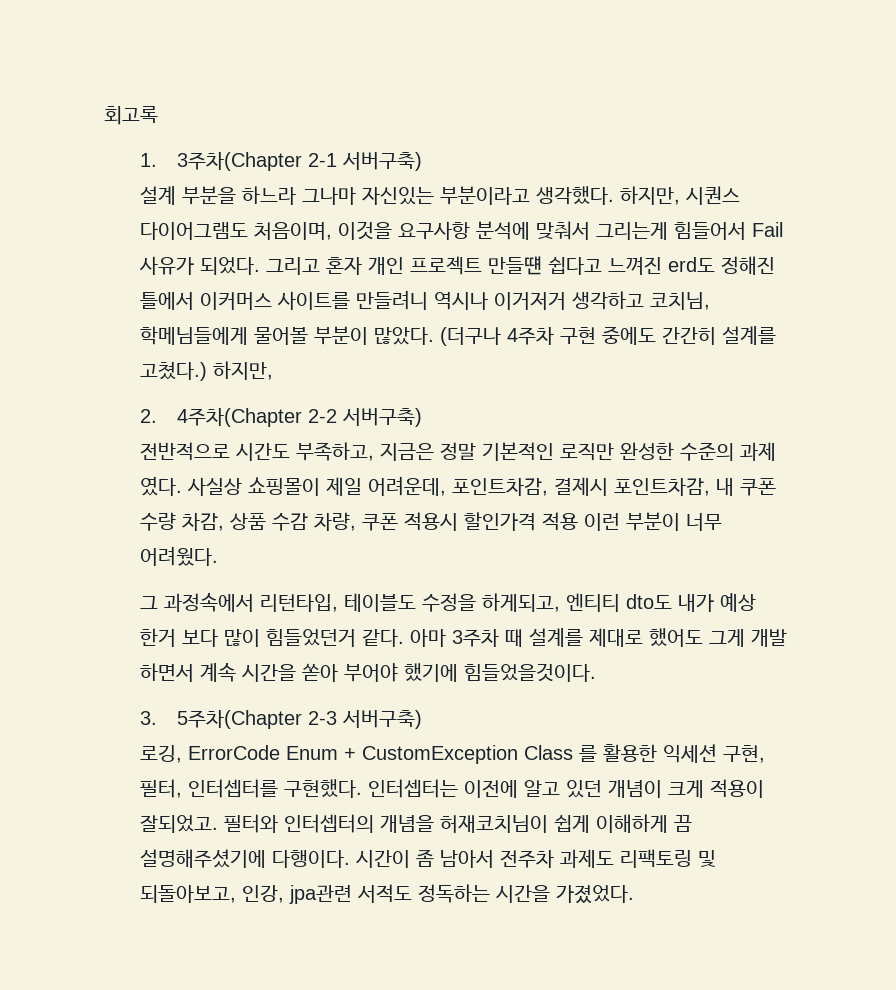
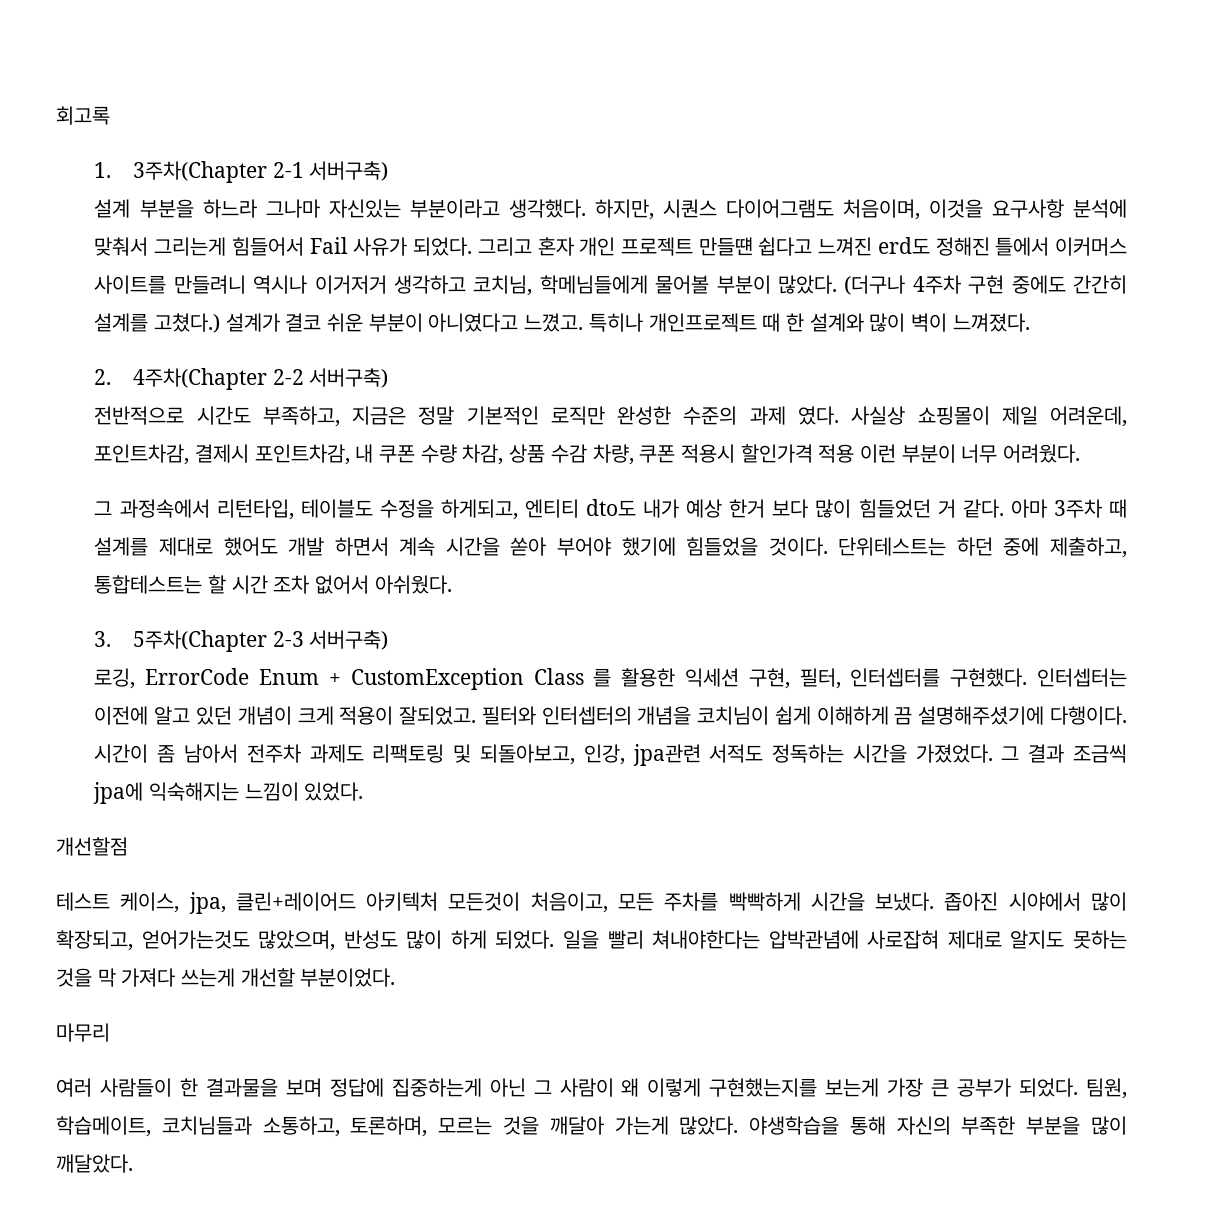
[213,361,274,380] 하지만, -> [225,313,1030,332] 설계가 결코 쉬운 부분이 아니였다고 느꼈고. 특히나 개인프로젝트 때 한 설계와 많이 벽이 느껴졌다.
[266,629,357,647] 힘들었던거 -> [858,499,956,518] 힘들었던 거
[709,629,746,647] 그게 -> (278, 546) none
[464,663,597,682] 힘들었을것이다. -> [686,537,1127,558] [94,575,452,594] 힘들었을 것이다. 단위테스트는 하던 중에 제출하고, 통합테스트는 할 시간 조차 없어서 아쉬웠다.
[440,815,549,833] 허재코치님이 -> [697,706,770,725] 코치님이
(635, 894) none -> [1001,744,1127,763] [93,782,364,804] [56,837,128,856] [56,892,1128,914] [56,930,1127,951] [56,968,396,987] [56,1023,110,1042] [56,1078,1128,1099] [56,1116,1128,1137] [56,1154,133,1173] 그 결과 조금씩 jpa에 익숙해지는 느낌이 있었다. // 개선할점 // 테스트 케이스, jpa, 클린+레이어드 아키텍처 모든것이 처음이고, 모든 주차를 빡빡하게 시간을 보냈다. 좁아진 시야에서 많이 확장되고, 얻어가는것도 많았으며, 반성도 많이 하게 되었다. 일을 빨리 쳐내야한다는 압박관념에 사로잡혀 제대로 알지도 못하는 것을 막 가져다 쓰는게 개선할 부분이었다. // 마무리 // 여러 사람들이 한 결과물을 보며 정답에 집중하는게 아닌 그 사람이 왜 이렇게 구현했는지를 보는게 가장 큰 공부가 되었다. 팀원, 학습메이트, 코치님들과 소통하고, 토론하며, 모르는 것을 깨달아 가는게 많았다. 야생학습을 통해 자신의 부족한 부분을 많이 깨달았다.

